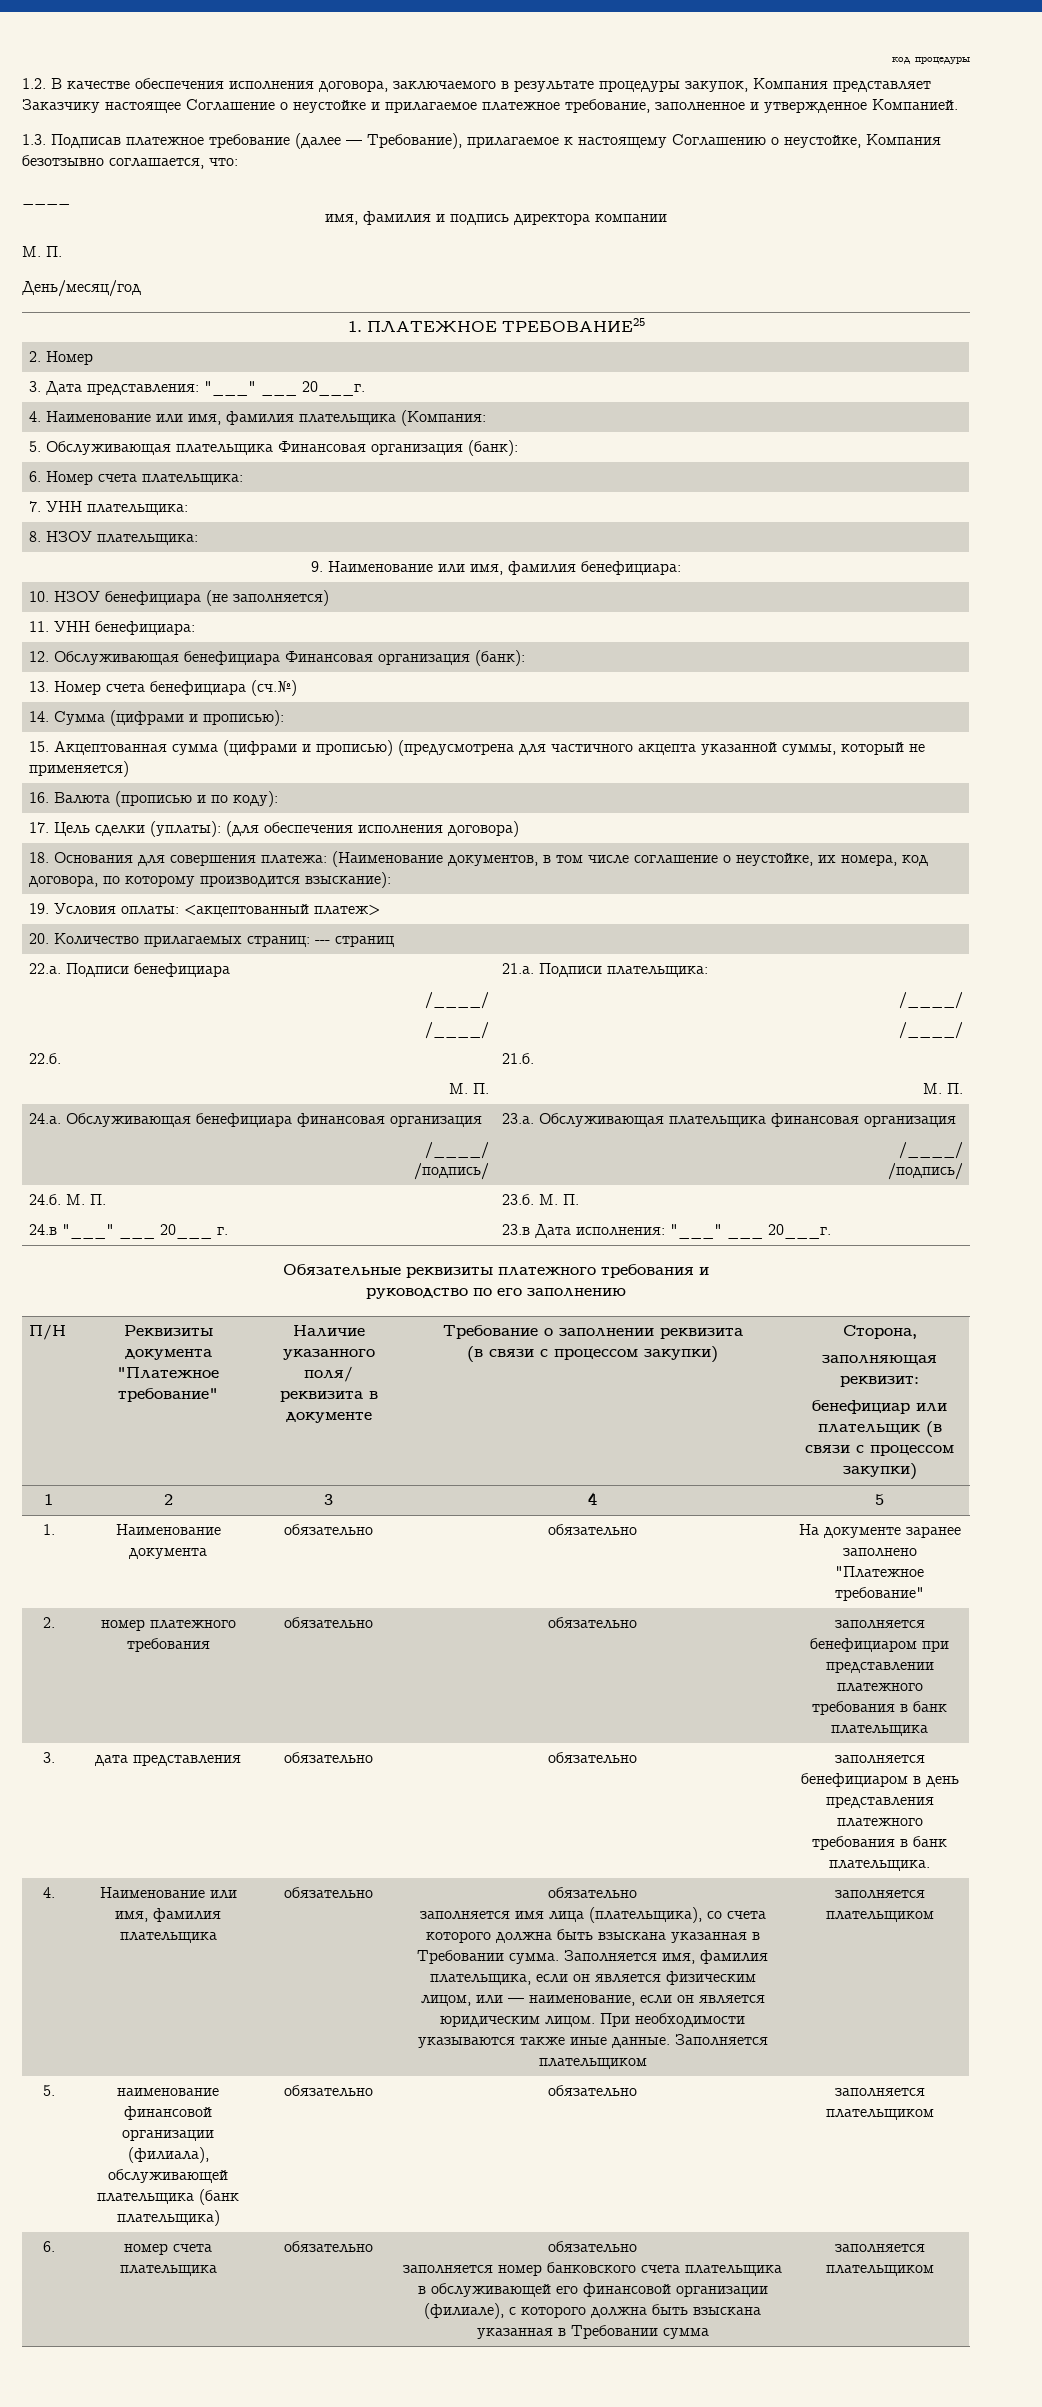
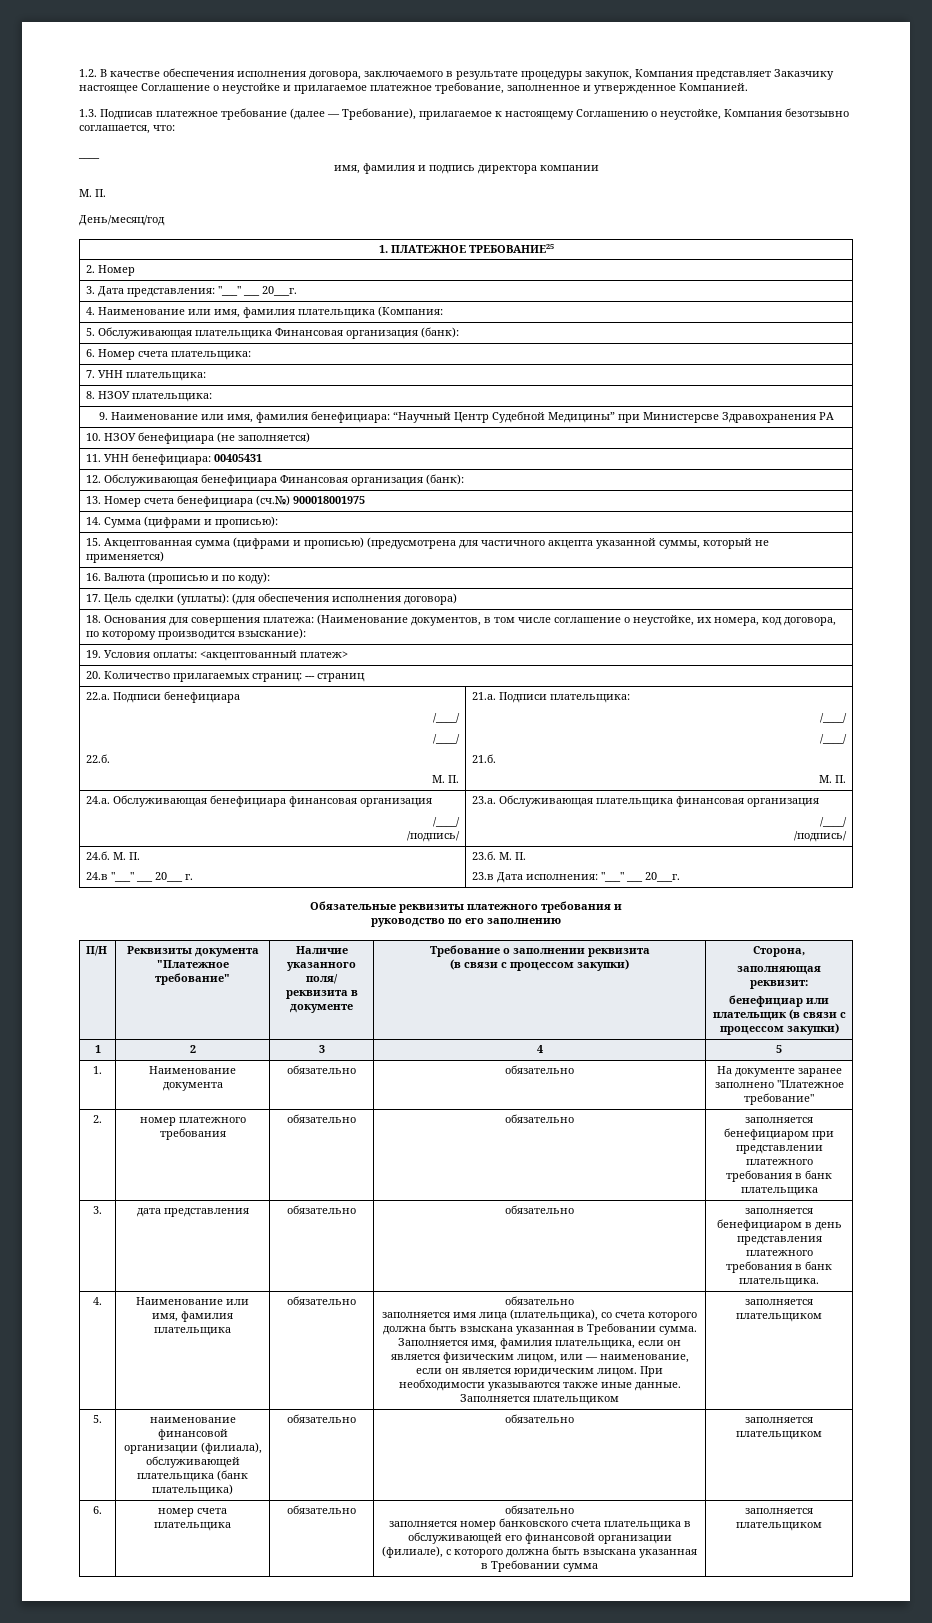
[892,56,970,64] код процедуры // -> (79, 73) none
(682, 568) none -> [392,411,834,423] “Научный Центр Судебной Медицины” при Министерсве Здравохранения РА
(196, 628) none -> [214,454,263,462] 00405431
(298, 688) none -> [293,496,366,504] 900018001975

